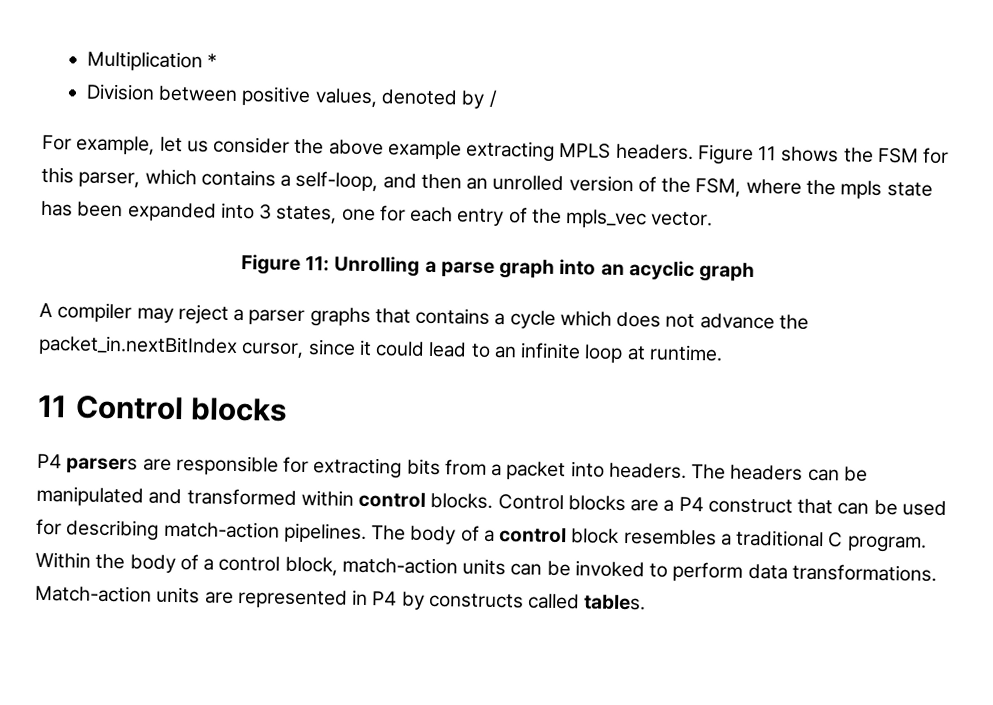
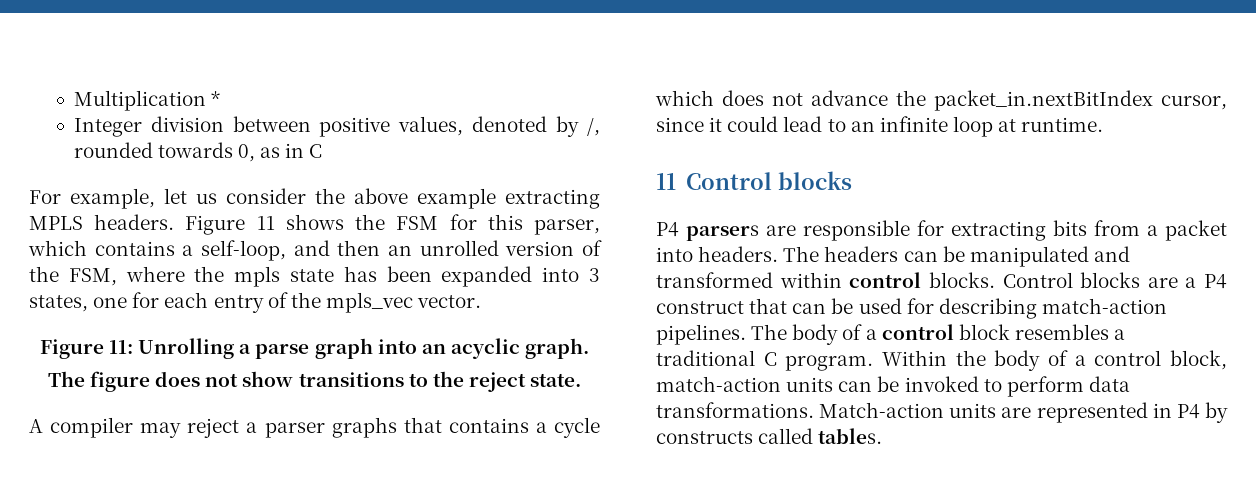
[85,83,155,101] Division -> [73,116,224,137] Integer division
[488,89,498,108] / -> [587,118,601,136] [73,142,323,162] /, rounded towards 0, as in C
[699,262,756,283] graph -> [525,338,590,359] [47,371,582,392] graph. // The figure does not show transitions to the reject state.

